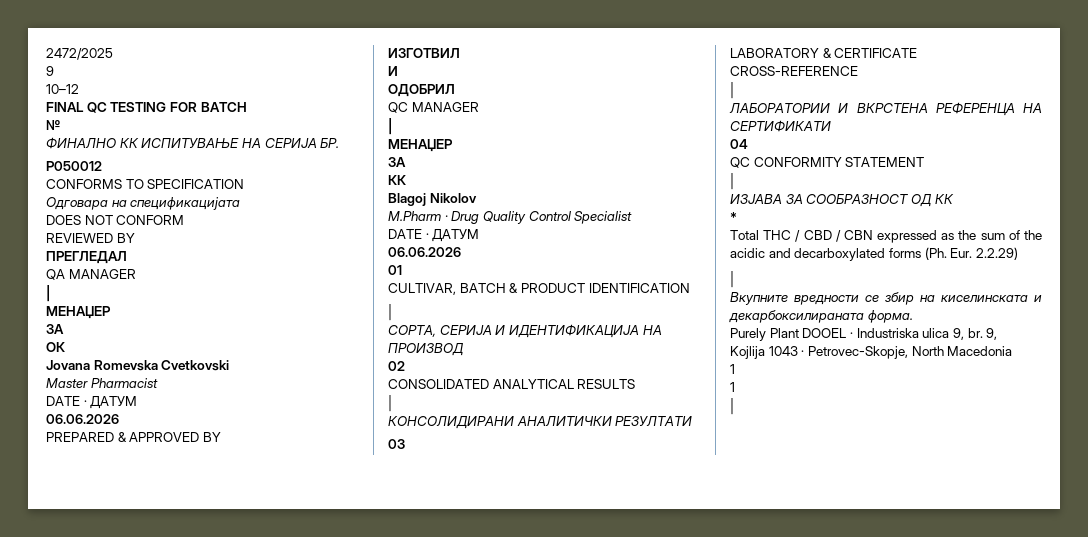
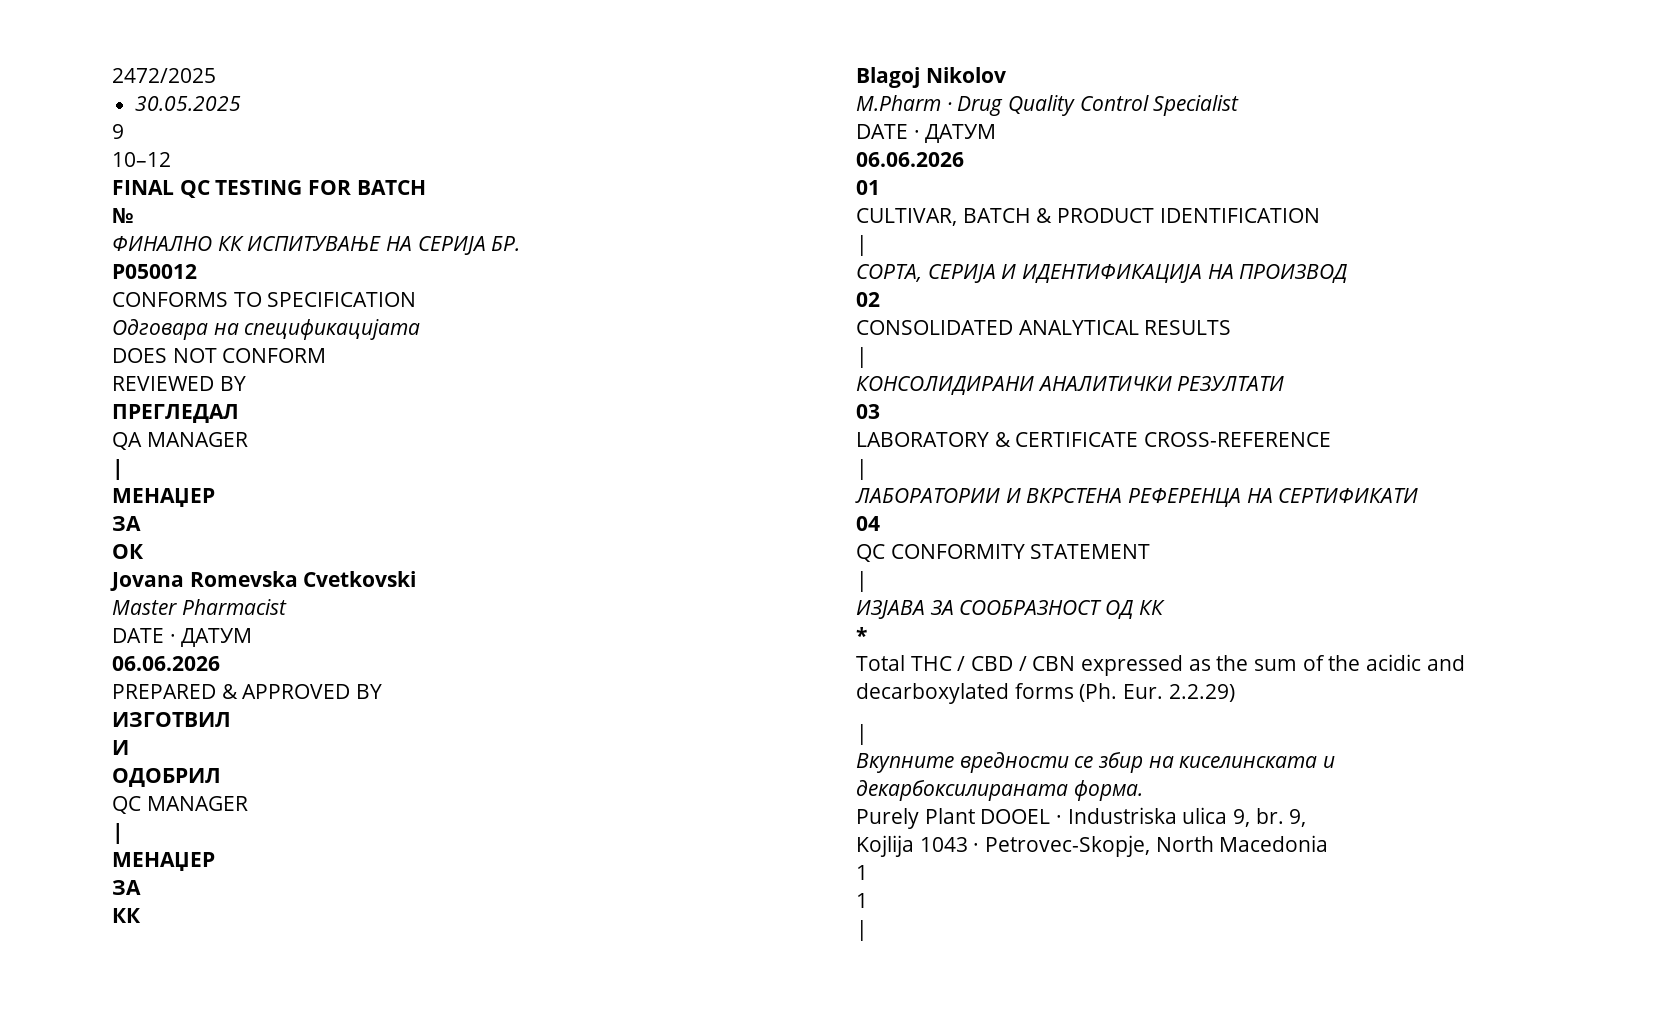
(113, 54) none -> [135,96,242,111] // 30.05.2025

